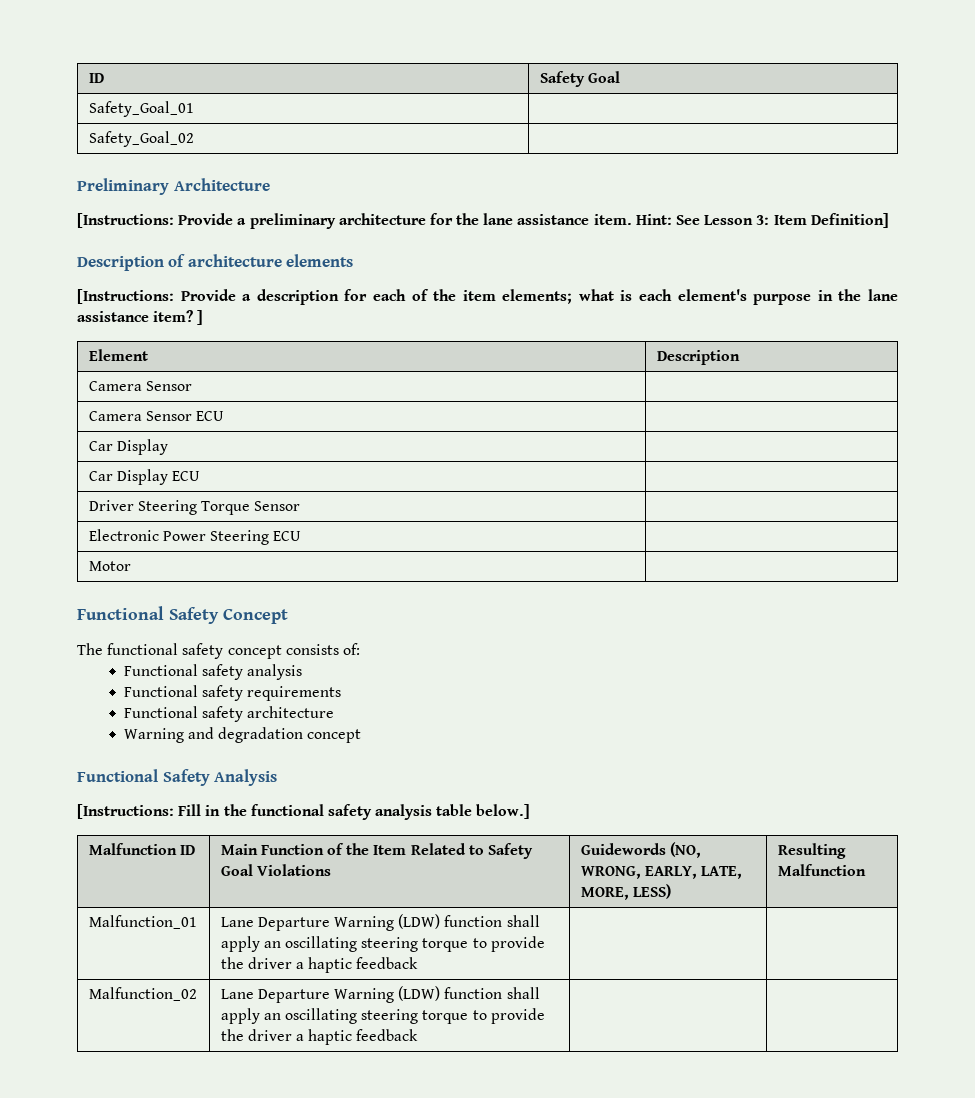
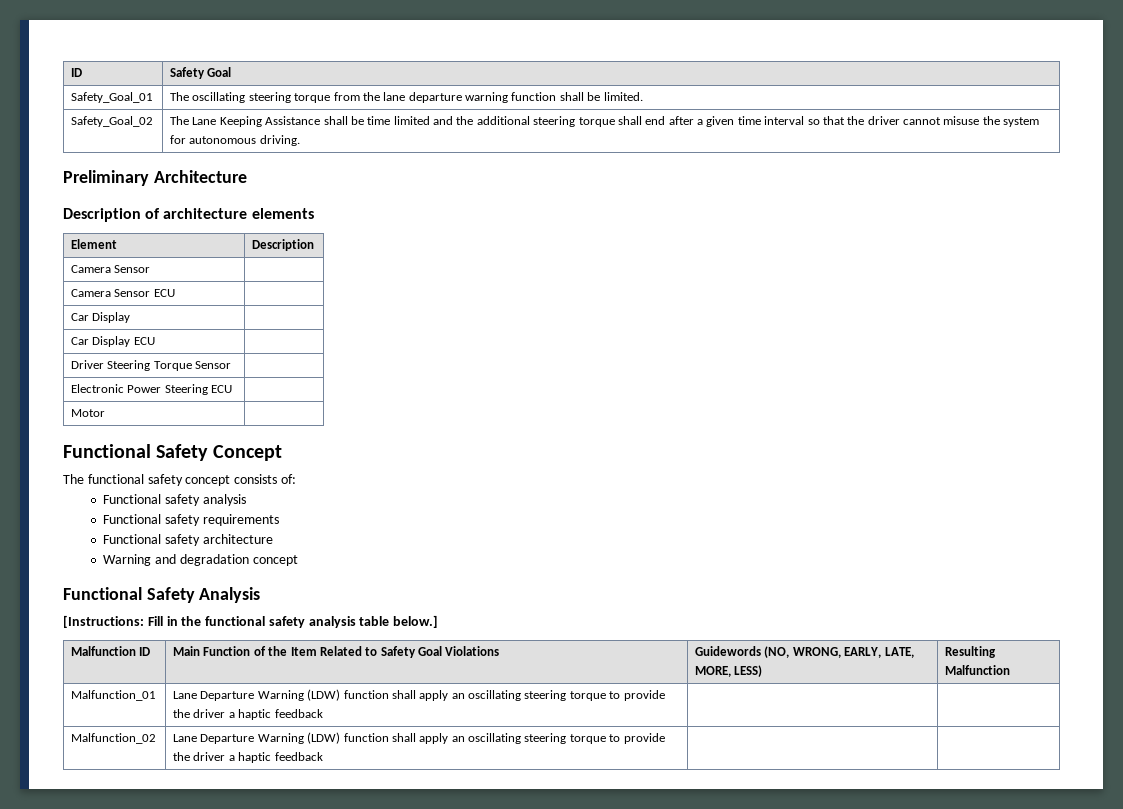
[88,131,194,147] [77,178,270,195] [77,213,889,229] [77,254,354,271] [77,289,899,305] [77,310,204,325] // Safety_Goal_02 | // Preliminary Architecture // [Instructions: Provide a preliminary architecture for the lane assistance item. Hint: See Lesson 3: Item Definition] // Description of architecture elements // [Instructions: Provide a description for each of the item elements; what is each element's purpose in the lane assistance item? ] -> [170,92,643,103] [71,116,154,127] [170,116,1040,127] [170,135,300,146] [63,170,247,186] [63,208,314,222] The oscillating steering torque from the lane departure warning function shall be limited. // Safety_Goal_02 | The Lane Keeping Assistance shall be time limited and the additional steering torque shall end after a given time interval so that the driver cannot misuse the system for autonomous driving. // Preliminary Architecture // Description of architecture elements

